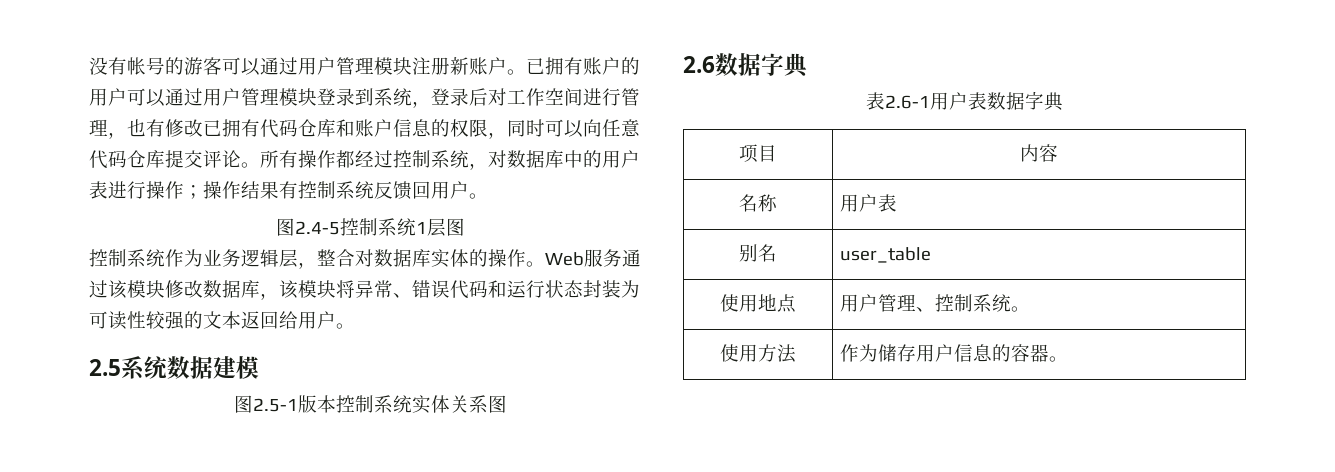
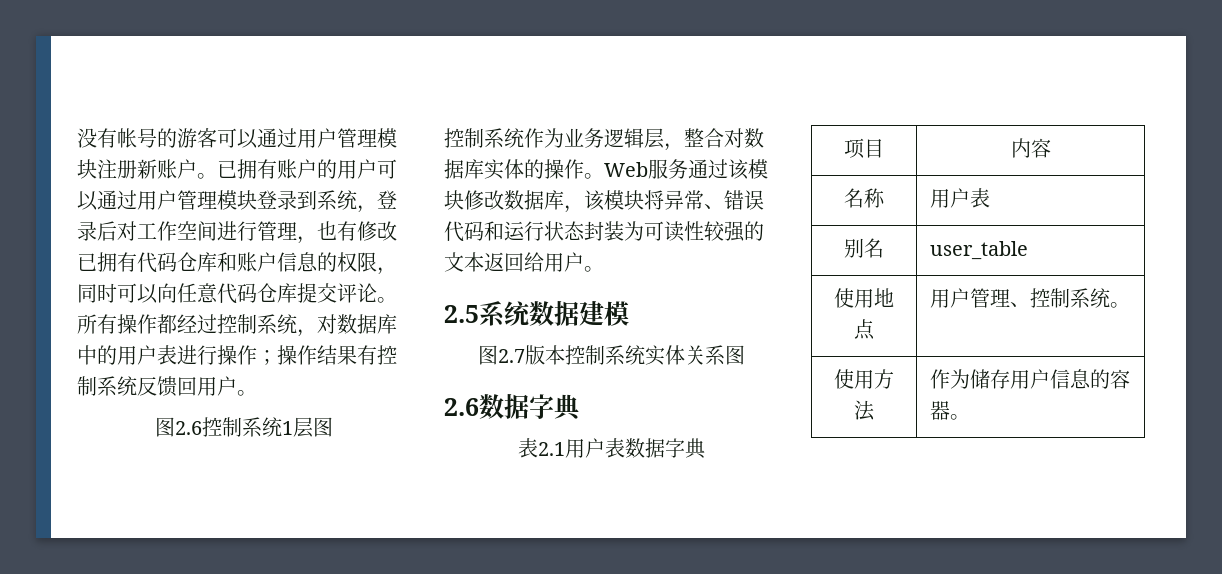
[295,221,340,235] 2.4-5 -> [175,421,202,435] 2.6
[253,398,298,412] 2.5-1 -> [497,349,525,363] 2.7
[885,95,930,109] 2.6-1 -> [537,442,565,456] 2.1

